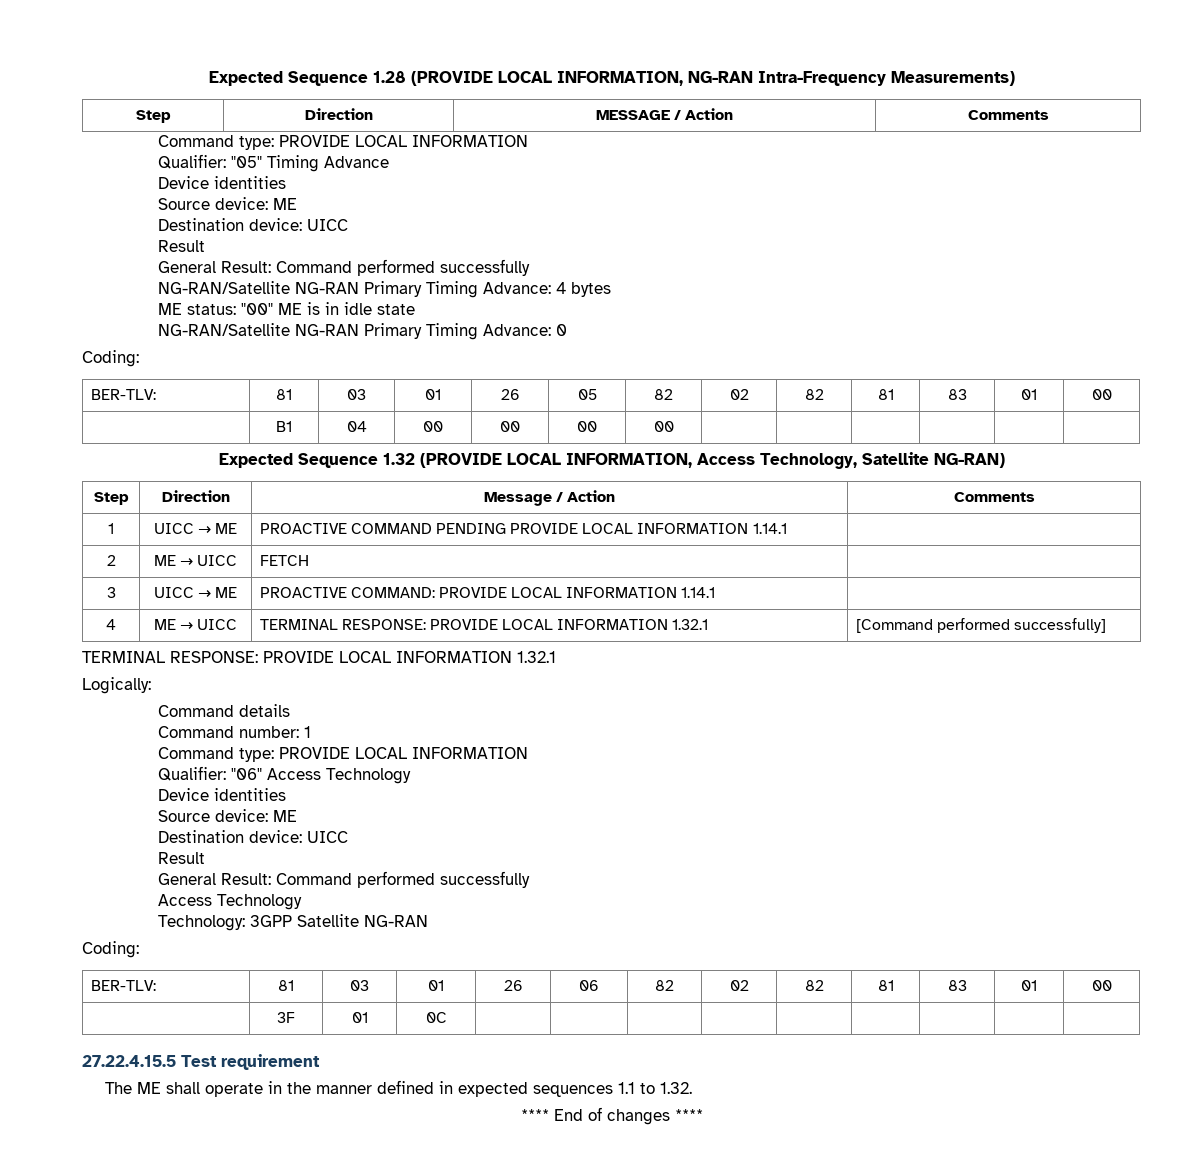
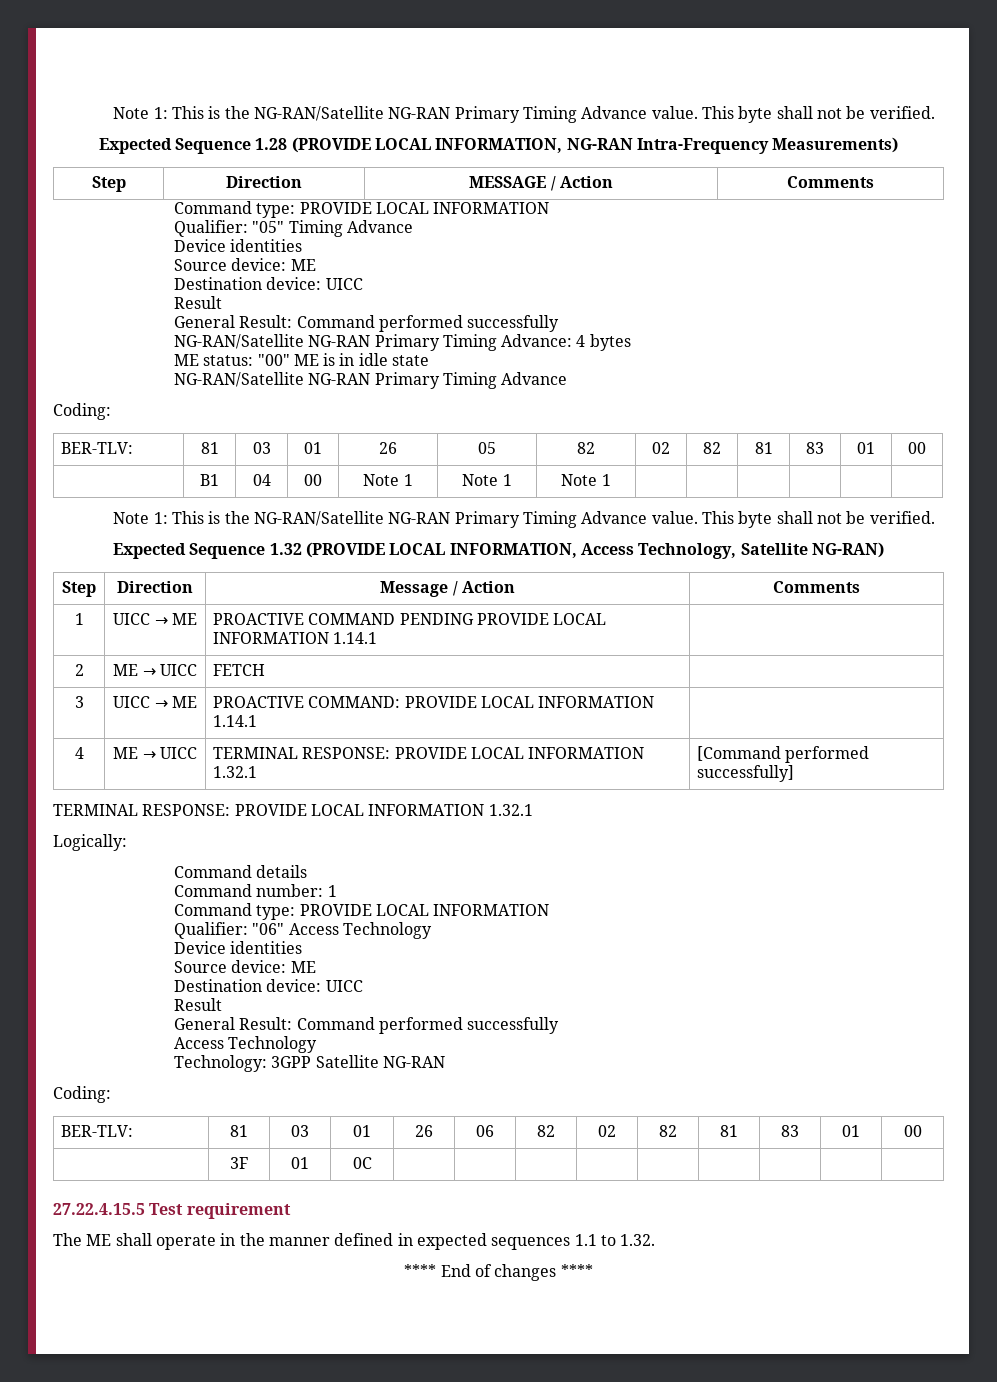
(208, 78) none -> [113,106,935,123] Note 1: This is the NG-RAN/Satellite NG-RAN Primary Timing Advance value. This byte shall not be verified. //
[482,324,567,336] Advance: 0 -> [501,372,568,385] Advance
[500,421,520,432] [577,421,597,432] [653,421,674,432] 00 | 00 | 00 | | | | | | -> [363,474,413,486] [462,474,512,486] [561,474,611,486] [113,511,935,528] Note 1 | Note 1 | Note 1 | | | | | | // Note 1: This is the NG-RAN/Satellite NG-RAN Primary Timing Advance value. This byte shall not be verified.

